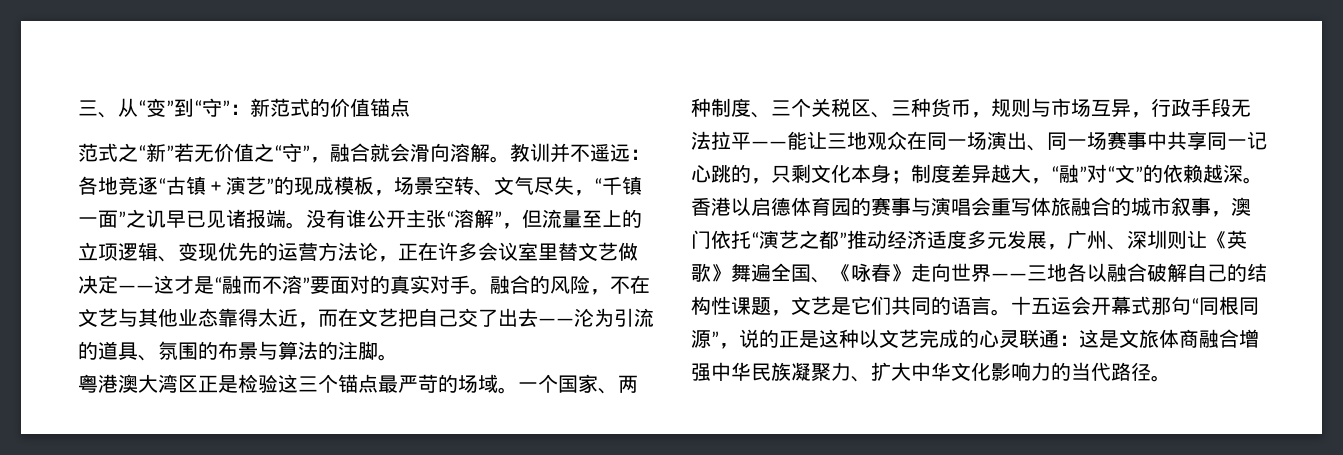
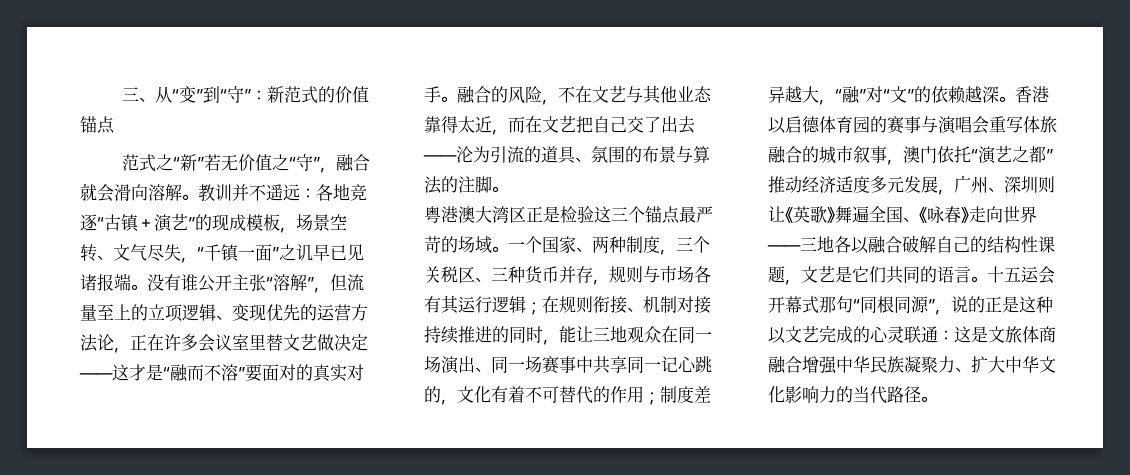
[751,112,771,118] 、 -> [660,249,676,255] ，
(971, 108) none -> [559,266,593,283] 并存
[1091,98,1251,118] [691,131,787,150] 互异，行政手段无法拉平—— -> [694,266,711,283] [424,295,711,315] [424,326,559,345] 各有其运行逻辑；在规则衔接、机制对接持续推进的同时，
[771,164,891,183] 只剩文化本身 -> [457,386,644,404] 文化有着不可替代的作用

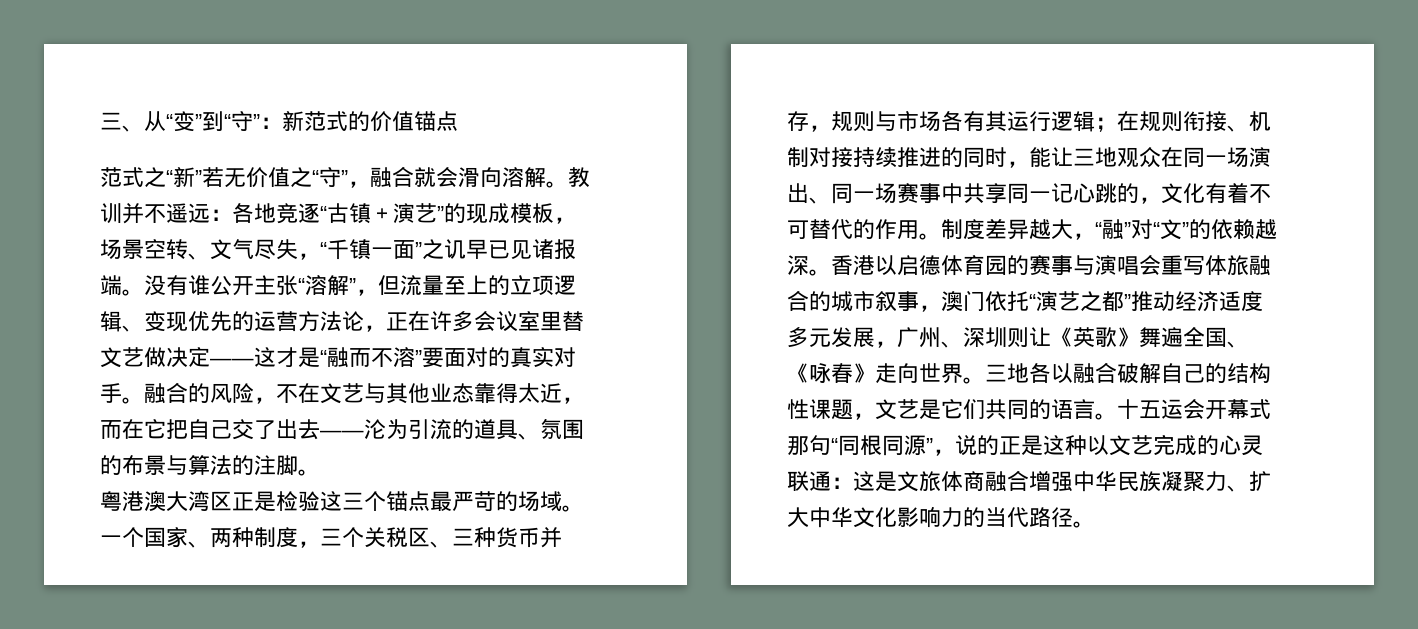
[542,116,576,133] 文艺 -> [144,419,166,439] 它
[644,392,660,405] ； -> [919,233,941,240] 。
[767,245,801,251] —— -> [963,377,985,384] 。

